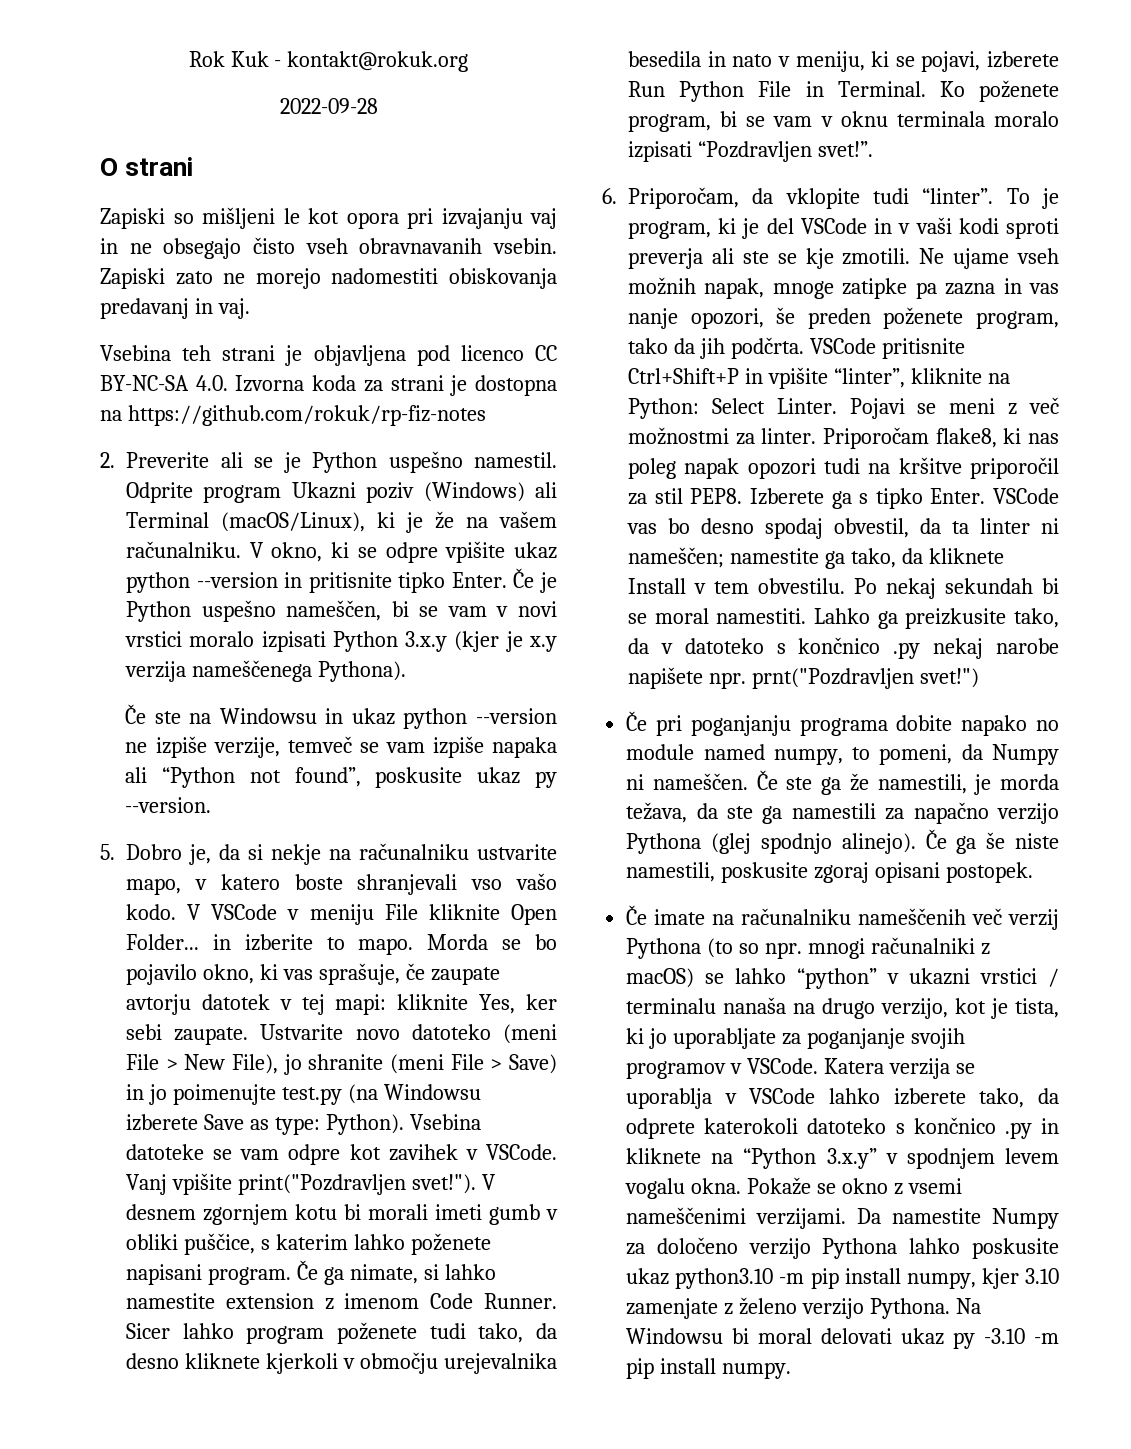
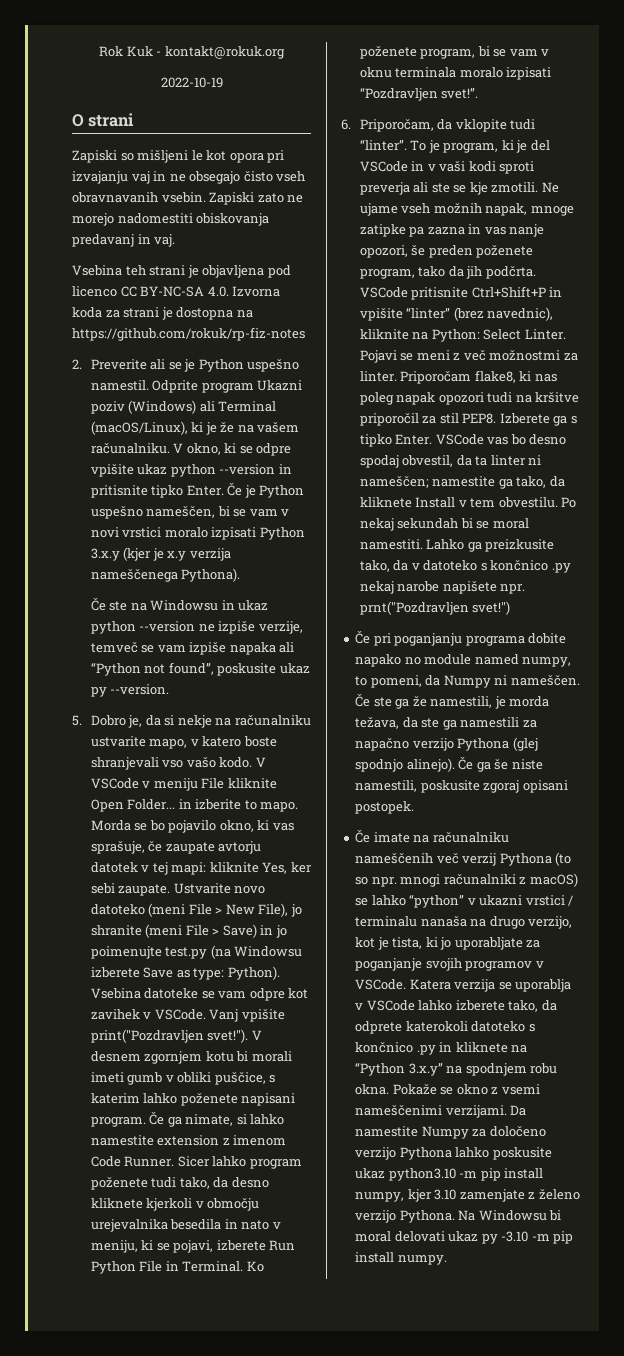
[279,98,378,114] 2022-09-28 -> [160,77,223,88] 2022-10-19
[833,368,905,388] “linter”, -> [406,307,554,321] “linter” (brez navednic),
[885,1148,1059,1169] [625,1178,686,1199] v spodnjem levem vogalu -> [446,1063,558,1076] na spodnjem robu

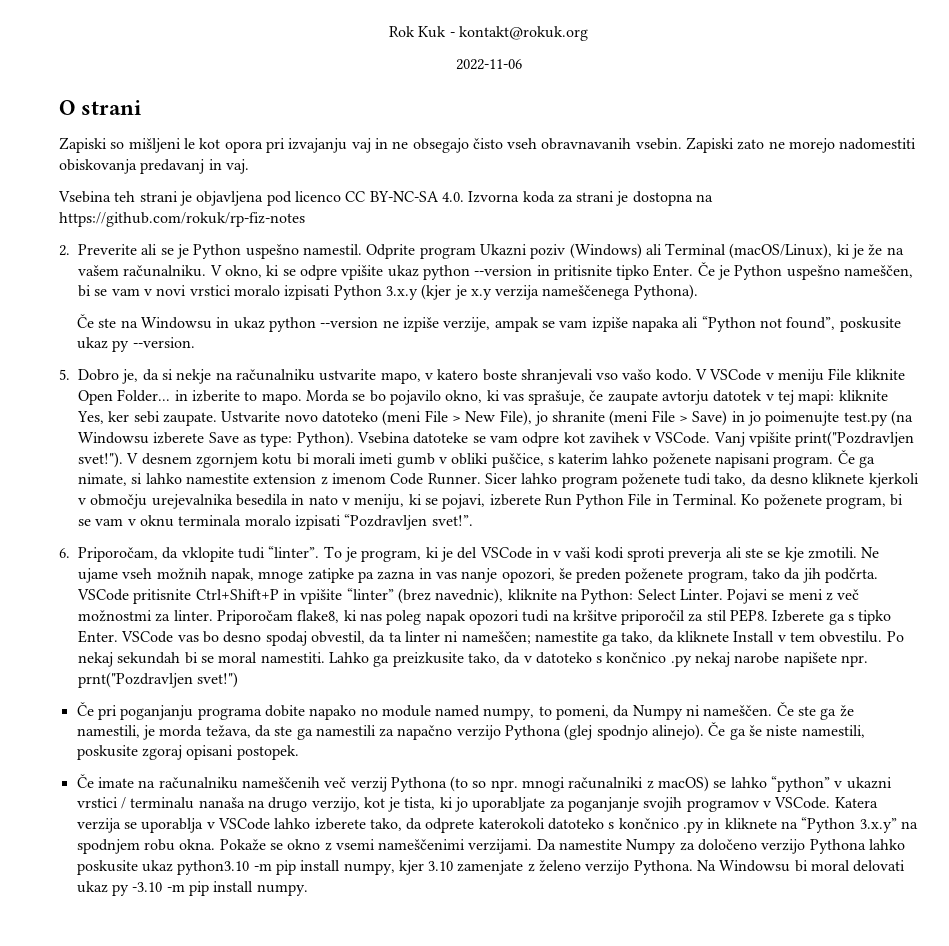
[160,77,223,88] 2022-10-19 -> [455,59,522,70] 2022-11-06
[90,642,138,653] temveč -> [494,317,539,332] ampak

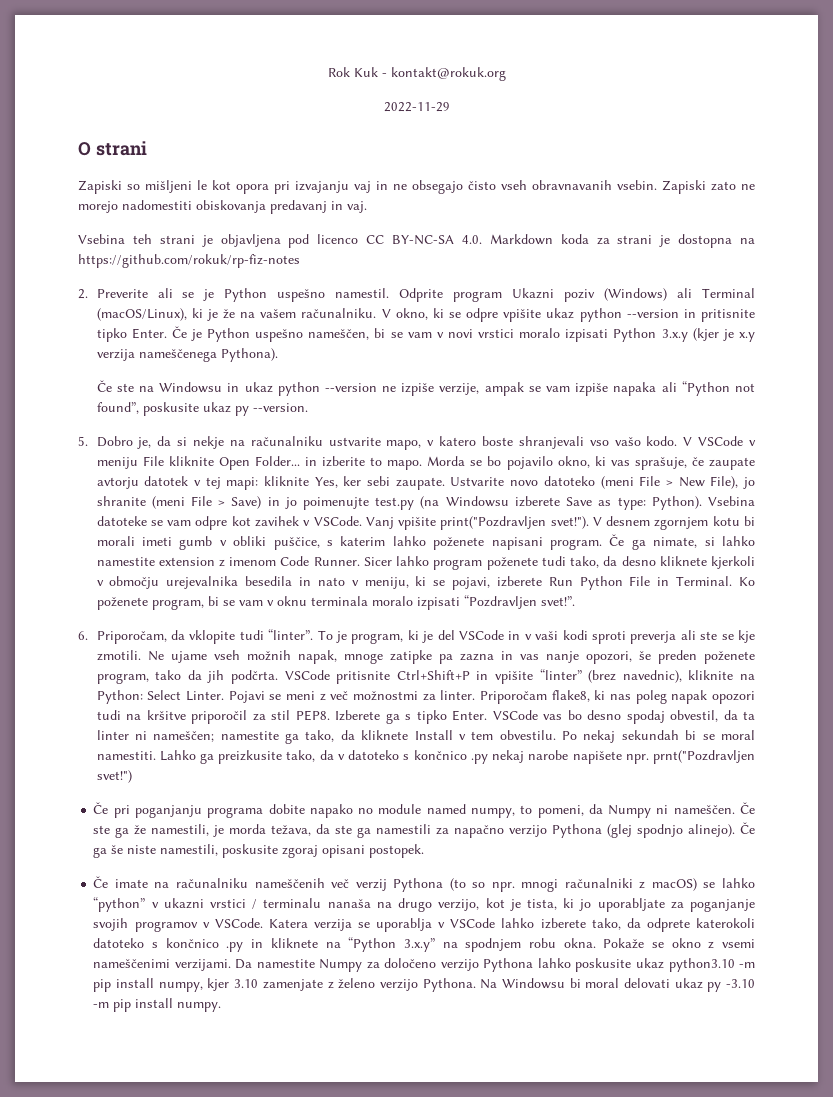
[455,59,522,70] 2022-11-06 -> [383,102,450,112] 2022-11-29
[468,191,520,203] Izvorna -> [489,234,553,245] Markdown

